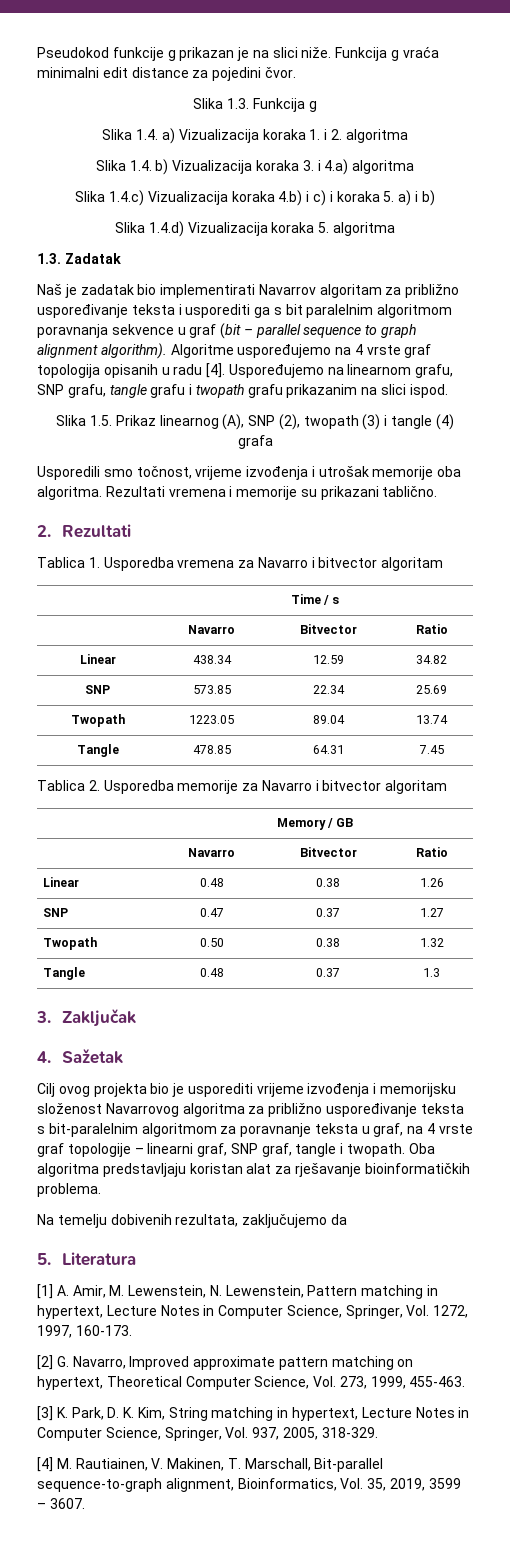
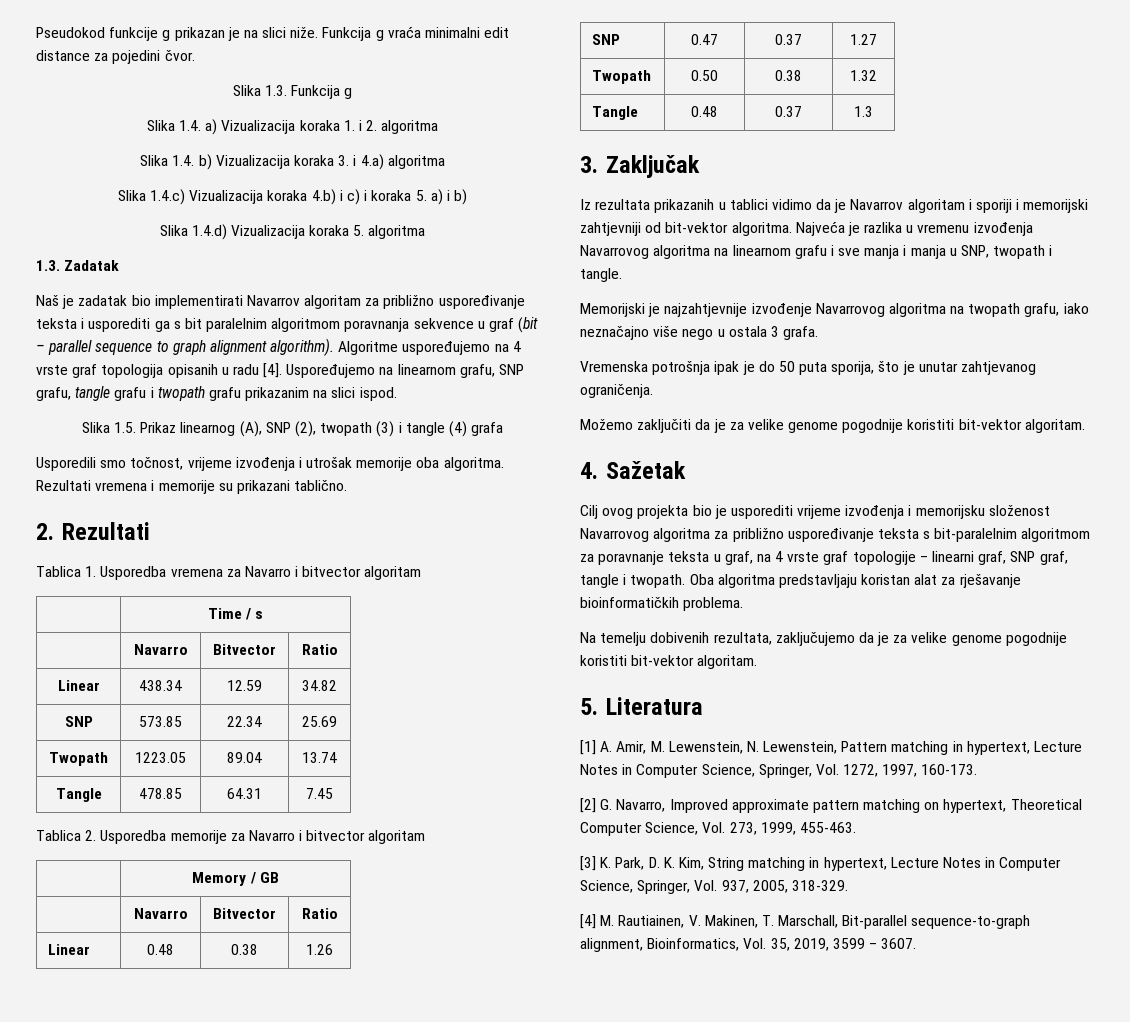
(136, 1018) none -> [580,199,1089,213] [580,221,1033,236] [580,245,1053,259] [580,268,622,282] [580,303,1089,317] [580,326,819,340] [580,361,1037,375] [580,384,653,398] [580,419,1085,433] // Iz rezultata prikazanih u tablici vidimo da je Navarrov algoritam i sporiji i memorijski zahtjevniji od bit-vektor algoritma. Najveća je razlika u vremenu izvođenja Navarrovog algoritma na linearnom grafu i sve manja i manja u SNP, twopath i tangle. // Memorijski je najzahtjevnije izvođenje Navarrovog algoritma na twopath grafu, iako neznačajno više nego u ostala 3 grafa. // Vremenska potrošnja ipak je do 50 puta sporija, što je unutar zahtjevanog ograničenja. // Možemo zaključiti da je za velike genome pogodnije koristiti bit-vektor algoritam.
(347, 1219) none -> [877,632,1067,646] [580,655,758,669] je za velike genome pogodnije koristiti bit-vektor algoritam.

